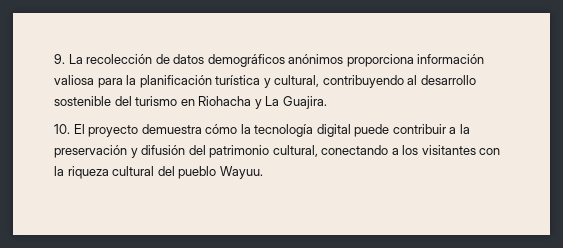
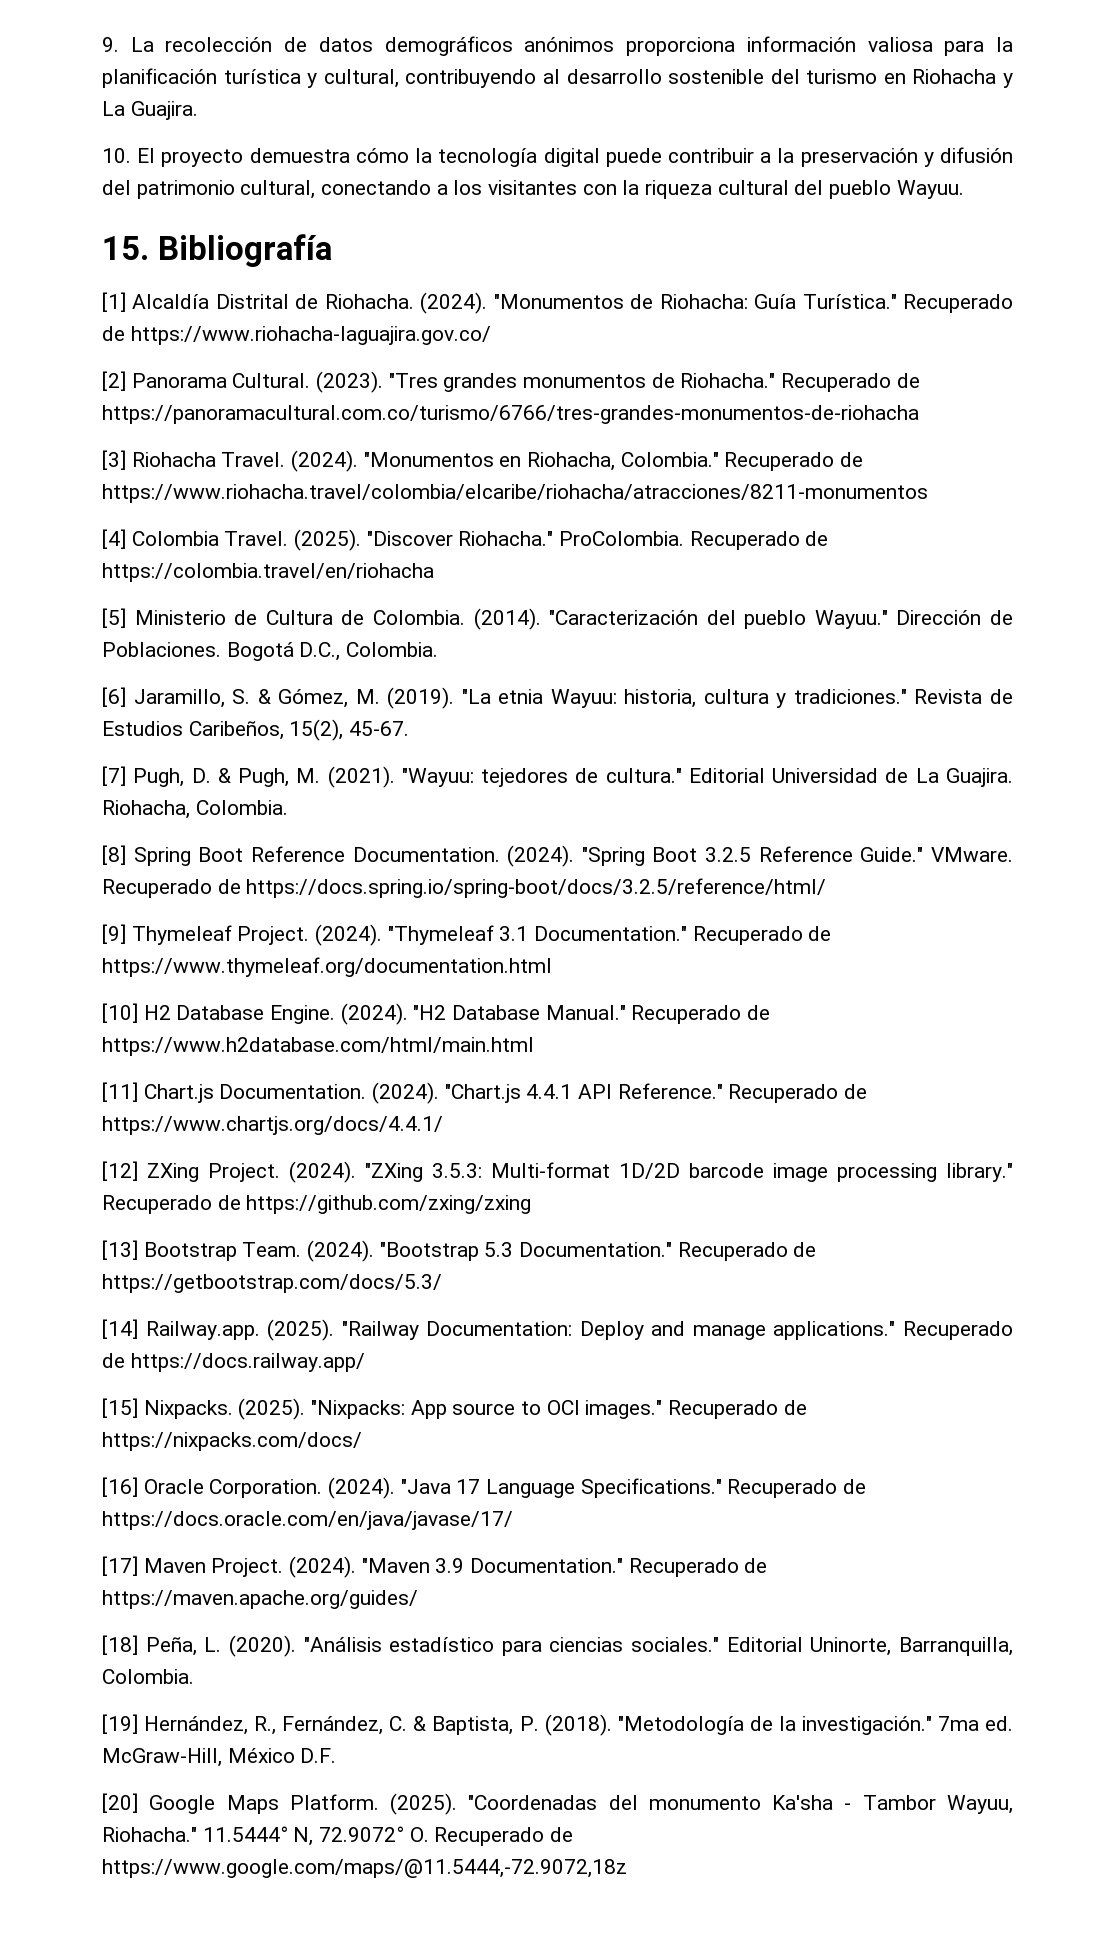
(263, 172) none -> [102,234,332,267] [102,292,1014,314] [102,326,491,345] [102,371,920,393] [102,405,919,424] [102,450,864,472] [102,484,928,503] [102,529,829,551] [102,563,434,582] [102,608,1014,630] [102,642,439,661] [102,687,1013,709] [102,719,410,741] [102,766,1013,788] [102,800,288,819] [102,845,1013,867] [102,878,827,898] [102,924,832,946] [102,957,552,977] [102,1003,771,1025] [102,1037,534,1056] [102,1082,868,1104] [102,1116,443,1135] [102,1161,1013,1183] [102,1195,532,1214] [102,1240,817,1262] [102,1274,442,1293] [102,1319,1013,1341] [102,1353,365,1372] [102,1398,807,1420] [102,1432,362,1451] [102,1477,867,1499] [102,1511,513,1530] [102,1556,768,1578] [102,1590,418,1609] [102,1635,1013,1657] [102,1669,194,1684] [102,1714,1013,1736] [102,1748,337,1767] [102,1793,1013,1815] [102,1826,574,1846] [102,1859,627,1878] // 15. Bibliografía // [1] Alcaldía Distrital de Riohacha. (2024). "Monumentos de Riohacha: Guía Turística." Recuperado de https://www.riohacha-laguajira.gov.co/ // [2] Panorama Cultural. (2023). "Tres grandes monumentos de Riohacha." Recuperado de https://panoramacultural.com.co/turismo/6766/tres-grandes-monumentos-de-riohacha // [3] Riohacha Travel. (2024). "Monumentos en Riohacha, Colombia." Recuperado de https://www.riohacha.travel/colombia/elcaribe/riohacha/atracciones/8211-monumentos // [4] Colombia Travel. (2025). "Discover Riohacha." ProColombia. Recuperado de https://colombia.travel/en/riohacha // [5] Ministerio de Cultura de Colombia. (2014). "Caracterización del pueblo Wayuu." Dirección de Poblaciones. Bogotá D.C., Colombia. // [6] Jaramillo, S. & Gómez, M. (2019). "La etnia Wayuu: historia, cultura y tradiciones." Revista de Estudios Caribeños, 15(2), 45-67. // [7] Pugh, D. & Pugh, M. (2021). "Wayuu: tejedores de cultura." Editorial Universidad de La Guajira. Riohacha, Colombia. // [8] Spring Boot Reference Documentation. (2024). "Spring Boot 3.2.5 Reference Guide." VMware. Recuperado de https://docs.spring.io/spring-boot/docs/3.2.5/reference/html/ // [9] Thymeleaf Project. (2024). "Thymeleaf 3.1 Documentation." Recuperado de https://www.thymeleaf.org/documentation.html // [10] H2 Database Engine. (2024). "H2 Database Manual." Recuperado de https://www.h2database.com/html/main.html // [11] Chart.js Documentation. (2024). "Chart.js 4.4.1 API Reference." Recuperado de https://www.chartjs.org/docs/4.4.1/ // [12] ZXing Project. (2024). "ZXing 3.5.3: Multi-format 1D/2D barcode image processing library." Recuperado de https://github.com/zxing/zxing // [13] Bootstrap Team. (2024). "Bootstrap 5.3 Documentation." Recuperado de https://getbootstrap.com/docs/5.3/ // [14] Railway.app. (2025). "Railway Documentation: Deploy and manage applications." Recuperado de https://docs.railway.app/ // [15] Nixpacks. (2025). "Nixpacks: App source to OCI images." Recuperado de https://nixpacks.com/docs/ // [16] Oracle Corporation. (2024). "Java 17 Language Specifications." Recuperado de https://docs.oracle.com/en/java/javase/17/ // [17] Maven Project. (2024). "Maven 3.9 Documentation." Recuperado de https://maven.apache.org/guides/ // [18] Peña, L. (2020). "Análisis estadístico para ciencias sociales." Editorial Uninorte, Barranquilla, Colombia. // [19] Hernández, R., Fernández, C. & Baptista, P. (2018). "Metodología de la investigación." 7ma ed. McGraw-Hill, México D.F. // [20] Google Maps Platform. (2025). "Coordenadas del monumento Ka'sha - Tambor Wayuu, Riohacha." 11.5444° N, 72.9072° O. Recuperado de https://www.google.com/maps/@11.5444,-72.9072,18z

